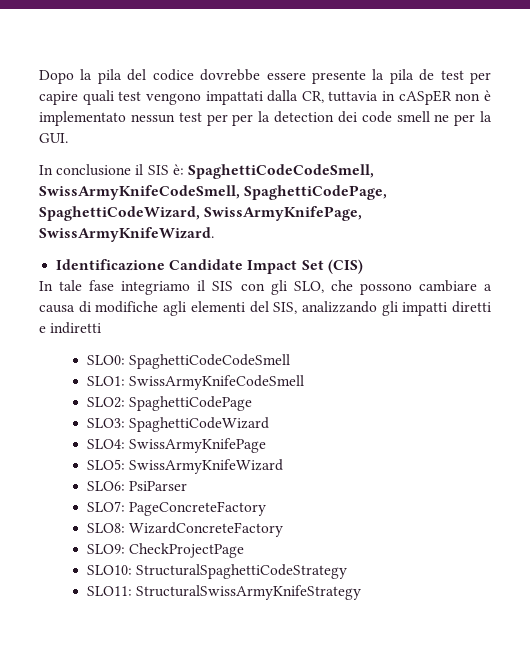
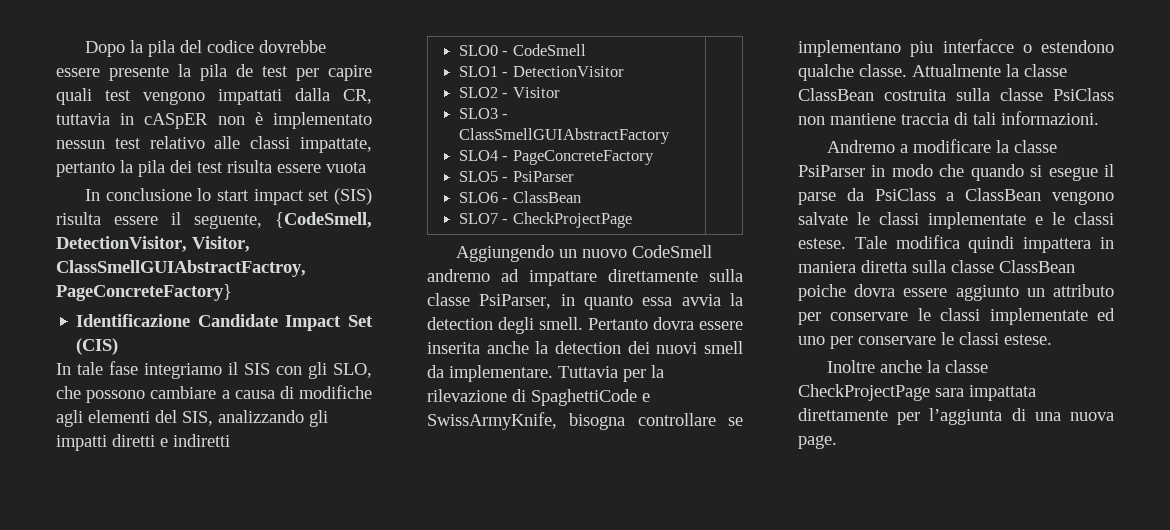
[206,111,492,126] [39,133,68,143] [39,164,374,179] [39,185,388,200] [39,206,363,221] [39,227,214,242] per per la detection dei code smell ne per la GUI. // In conclusione il SIS è: SpaghettiCodeCodeSmell, SwissArmyKnifeCodeSmell, SpaghettiCodePage, SpaghettiCodeWizard, SwissArmyKnifePage, SwissArmyKnifeWizard. -> [149,136,372,153] [56,160,366,177] [85,188,372,205] [56,212,372,229] [56,236,250,252] [56,260,306,277] [56,284,232,301] relativo alle classi impattate, pertanto la pila dei test risulta essere vuota // In conclusione lo start impact set (SIS) risulta essere il seguente, {CodeSmell, DetectionVisitor, Visitor, ClassSmellGUIAbstractFactroy, PageConcreteFactory}
[86,354,291,369] [86,375,305,390] [86,396,253,411] [86,417,270,432] [86,438,267,453] [86,459,284,474] [86,481,188,491] [86,501,267,516] [86,522,284,537] [86,543,245,558] [86,564,348,579] [86,585,362,600] // SLO0: SpaghettiCodeCodeSmell // SLO1: SwissArmyKnifeCodeSmell // SLO2: SpaghettiCodePage // SLO3: SpaghettiCodeWizard // SLO4: SwissArmyKnifePage // SLO5: SwissArmyKnifeWizard // SLO6: PsiParser // SLO7: PageConcreteFactory // SLO8: WizardConcreteFactory // SLO9: CheckProjectPage // SLO10: StructuralSpaghettiCodeStrategy // SLO11: StructuralSwissArmyKnifeStrategy -> [458,44,586,56] [458,66,624,77] [458,87,560,98] [458,108,509,119] [458,128,670,144] [458,150,654,165] [458,171,574,182] [458,191,581,203] [458,212,632,228] [456,245,713,262] [427,269,743,286] [427,293,743,310] [427,317,743,334] [427,341,743,354] [427,365,664,382] [427,389,650,406] [427,412,743,430] [798,39,1114,57] [798,64,1067,81] [798,88,1114,101] [798,111,1099,125] [827,139,1058,153] [798,164,1114,181] [798,188,1114,205] [798,212,1114,229] [798,235,1114,253] [798,260,1075,273] [798,284,1114,301] [798,308,1115,325] [798,332,1052,349] [827,360,989,373] [798,384,1036,401] [798,408,1114,425] [798,435,837,449] // SLO0 - CodeSmell // SLO1 - DetectionVisitor // SLO2 - Visitor // SLO3 - ClassSmellGUIAbstractFactory // SLO4 - PageConcreteFactory // SLO5 - PsiParser // SLO6 - ClassBean // SLO7 - CheckProjectPage | // Aggiungendo un nuovo CodeSmell andremo ad impattare direttamente sulla classe PsiParser, in quanto essa avvia la detection degli smell. Pertanto dovra essere inserita anche la detection dei nuovi smell da implementare. Tuttavia per la rilevazione di SpaghettiCode e SwissArmyKnife, bisogna controllare se implementano piu interfacce o estendono qualche classe. Attualmente la classe ClassBean costruita sulla classe PsiClass non mantiene traccia di tali informazioni. // Andremo a modificare la classe PsiParser in modo che quando si esegue il parse da PsiClass a ClassBean vengono salvate le classi implementate e le classi estese. Tale modifica quindi impattera in maniera diretta sulla classe ClassBean poiche dovra essere aggiunto un attributo per conservare le classi implementate ed uno per conservare le classi estese. // Inoltre anche la classe CheckProjectPage sara impattata direttamente per l’aggiunta di una nuova page.

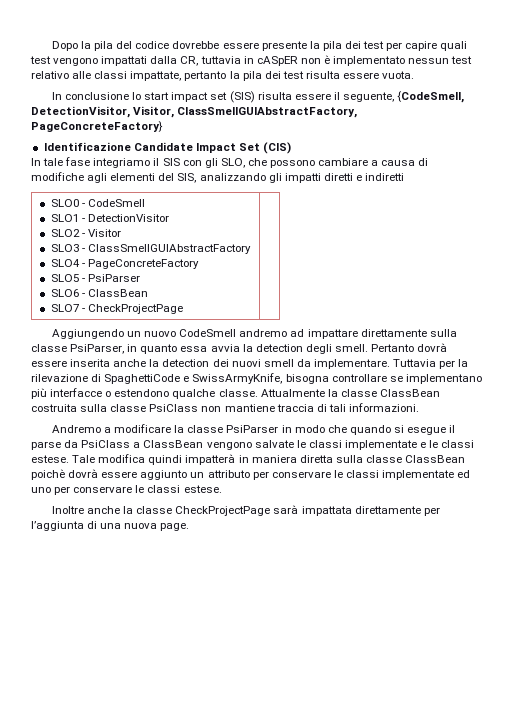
[236,64,253,77] de -> [344,41,361,49] dei
[326,162,366,173] vuota -> [382,71,415,79] vuota.
[56,260,306,277] ClassSmellGUIAbstractFactroy, -> [177,107,358,118] ClassSmellGUIAbstractFactory,
[653,317,694,330] dovra -> [417,343,448,352] dovrà
[910,41,934,57] piu -> [31,388,47,399] più
[1023,237,1092,253] impattera -> [185,454,236,465] impatterà
[798,284,896,301] poiche dovra -> [31,469,99,480] poichè dovrà
[935,388,964,397] sara -> [273,505,299,514] sarà

